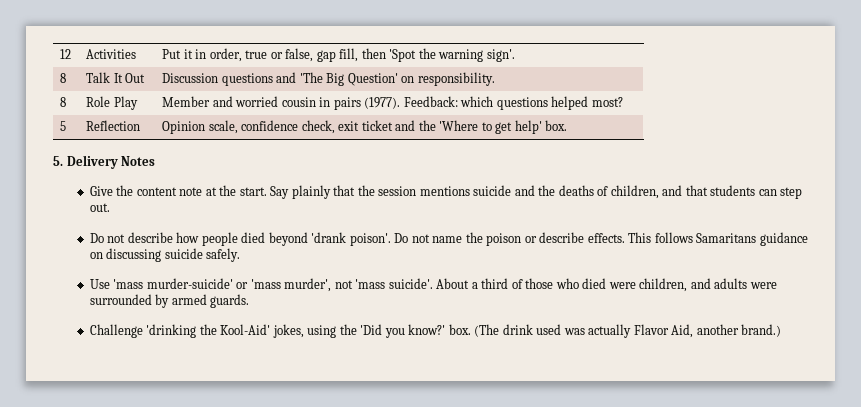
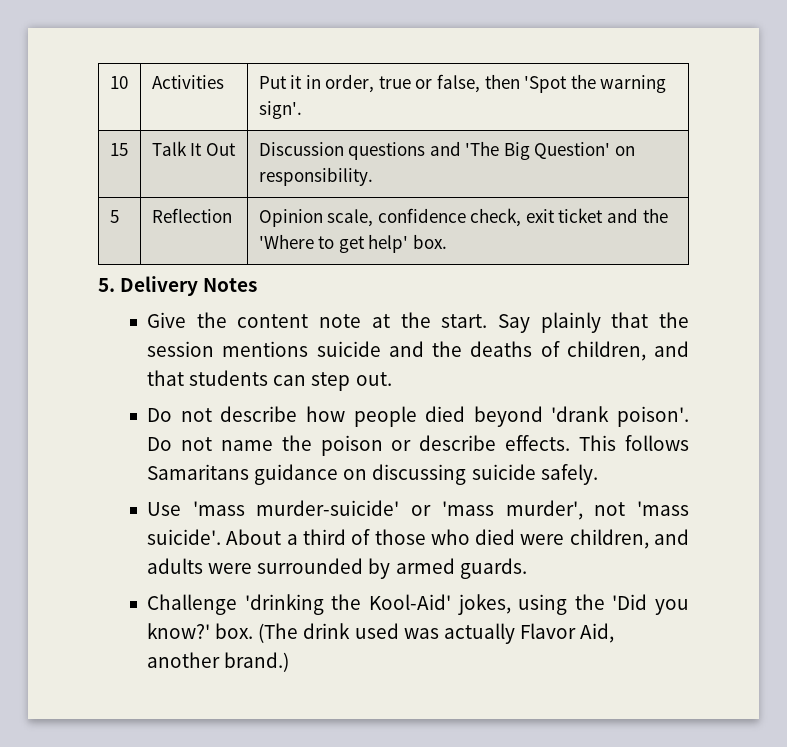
[60,49,72,59] 12 -> [109,76,128,89] 10
[316,48,359,62] gap fill, -> (481, 83) none
[60,73,67,83] 8 -> [109,143,128,156] 15
[60,97,67,107] [86,96,138,110] [162,96,623,110] // 8 | Role Play | Member and worried cousin in pairs (1977). Feedback: which questions helped most? -> (373, 176) none

